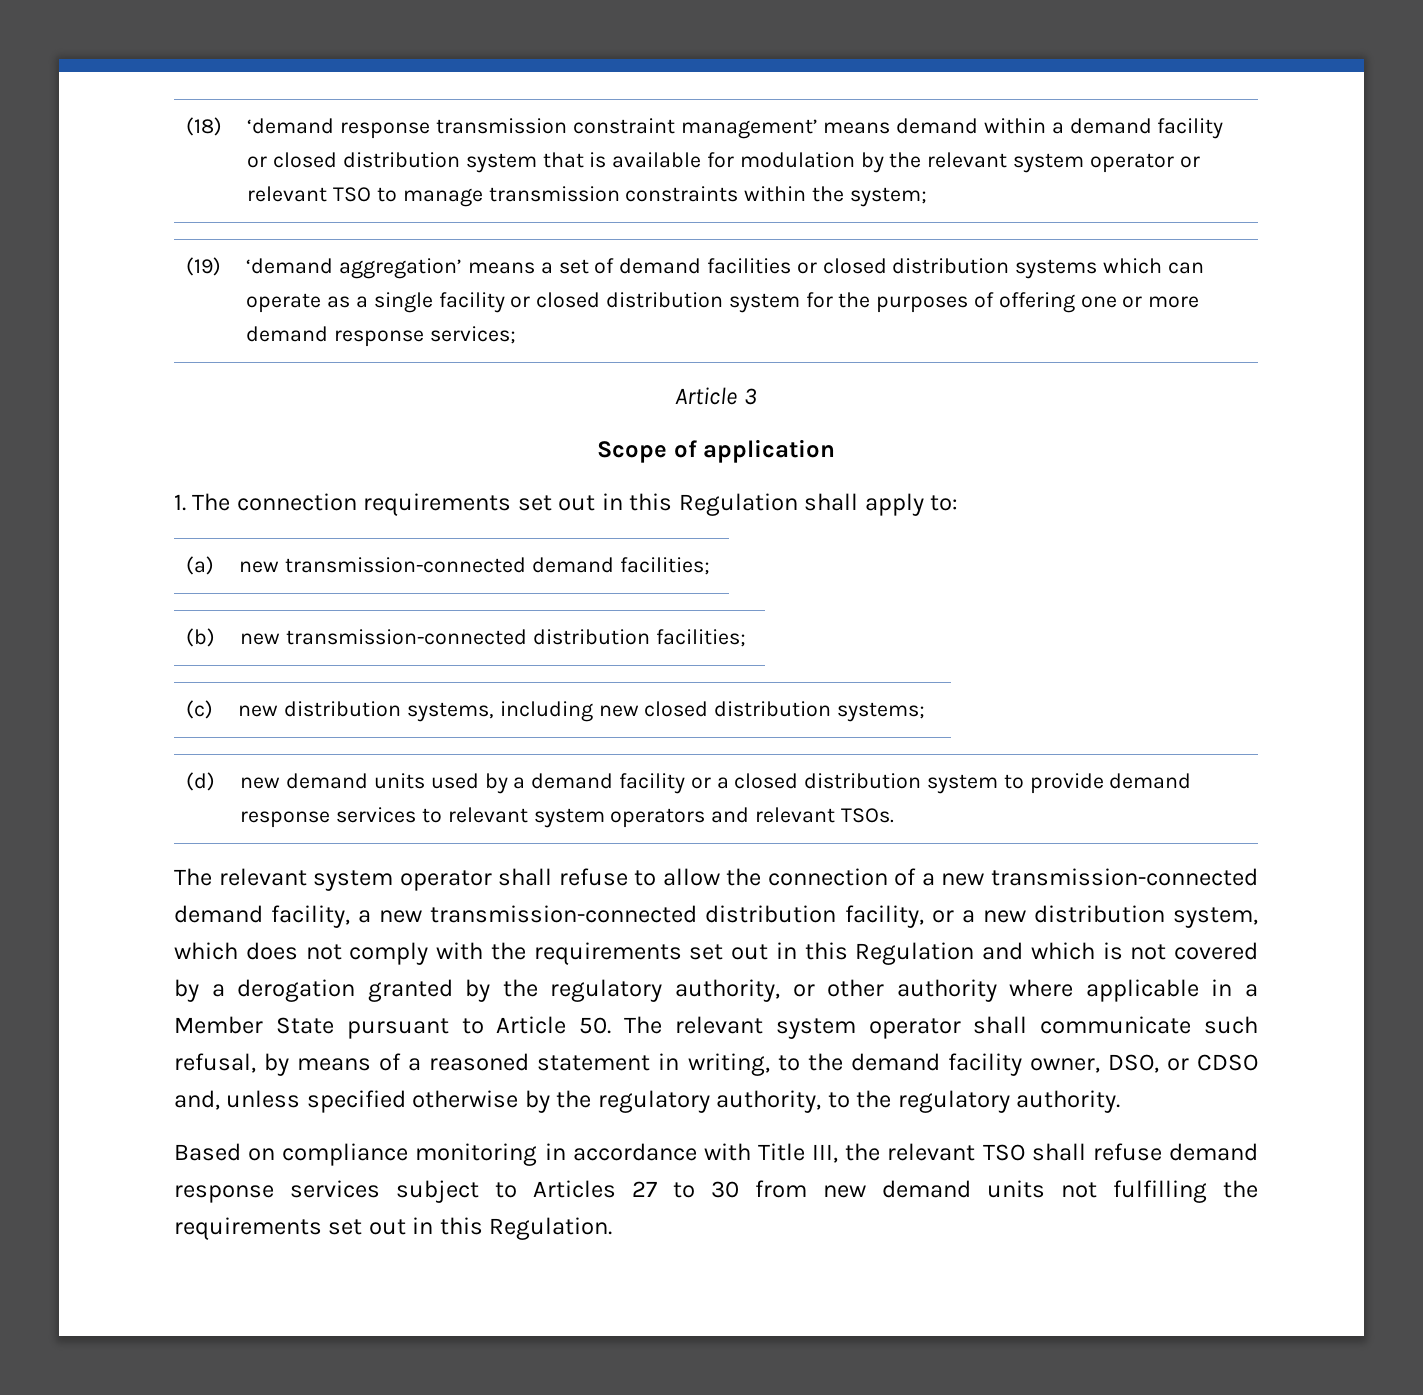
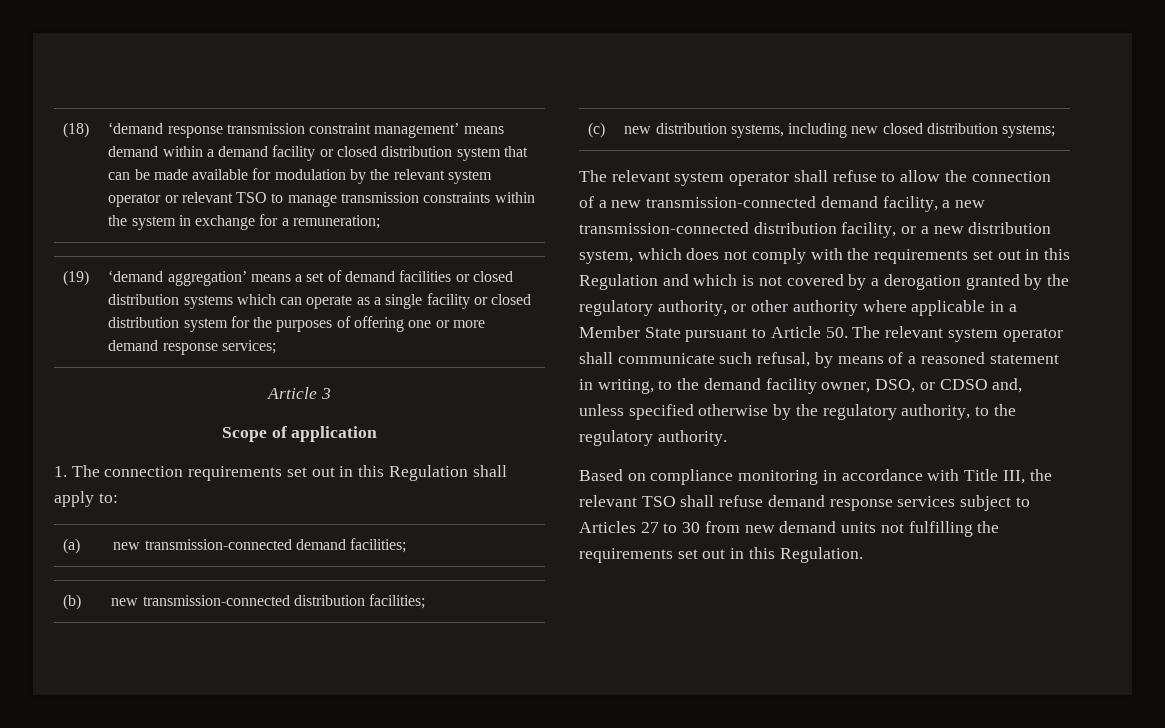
[589,152,607,168] is -> [108,169,188,180] can be made
[849,187,927,207] system; -> [131,214,381,230] system in exchange for a remuneration;
[186,772,216,791] [240,773,1192,794] [240,807,894,828] // (d) | new demand units used by a demand facility or a closed distribution system to provide demand response services to relevant system operators and relevant TSOs. -> (1056, 131) none

